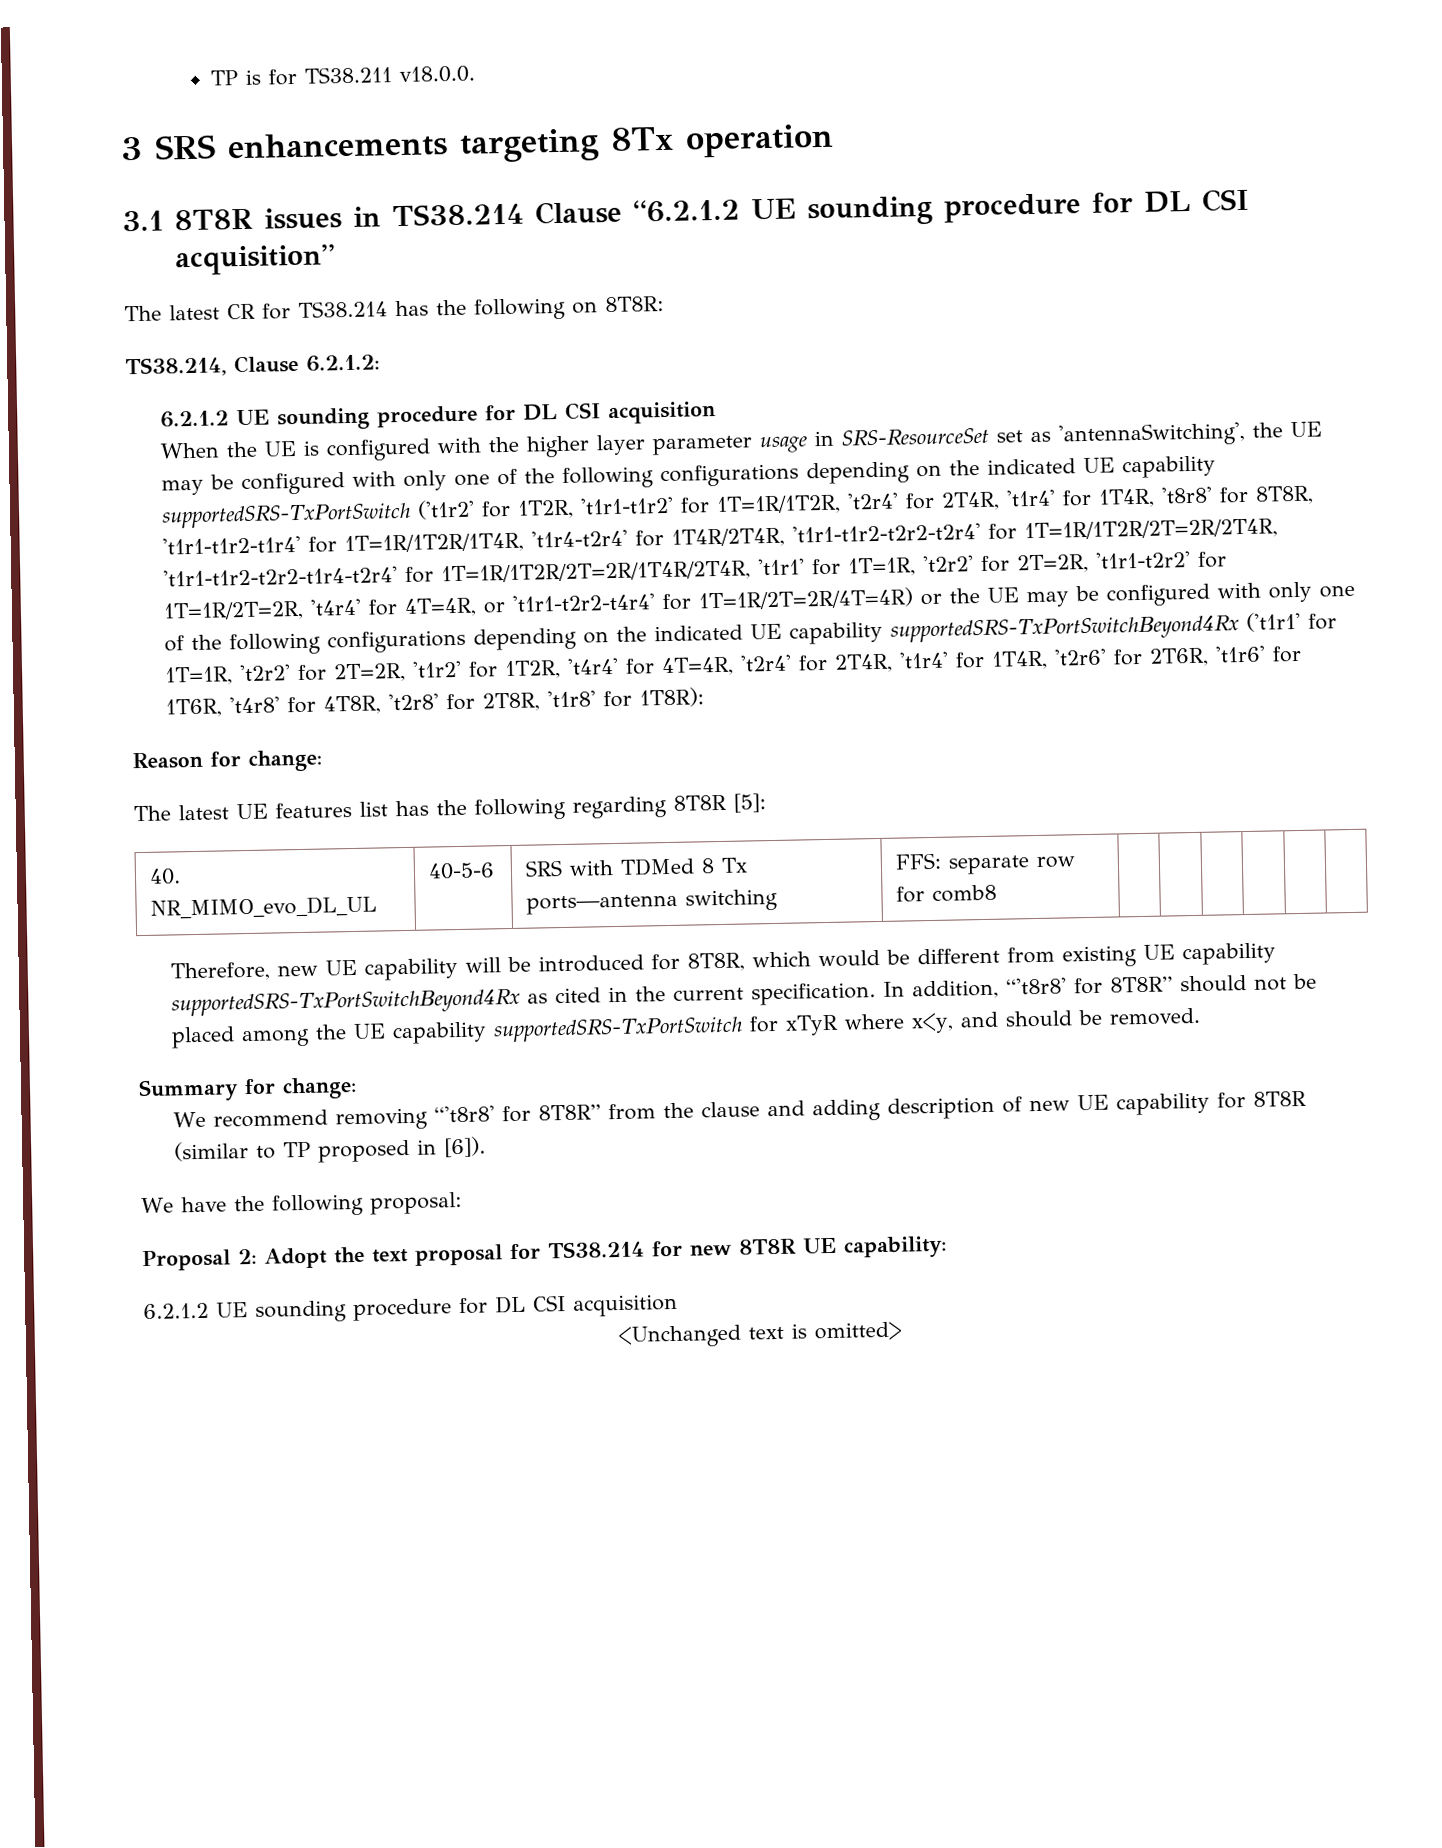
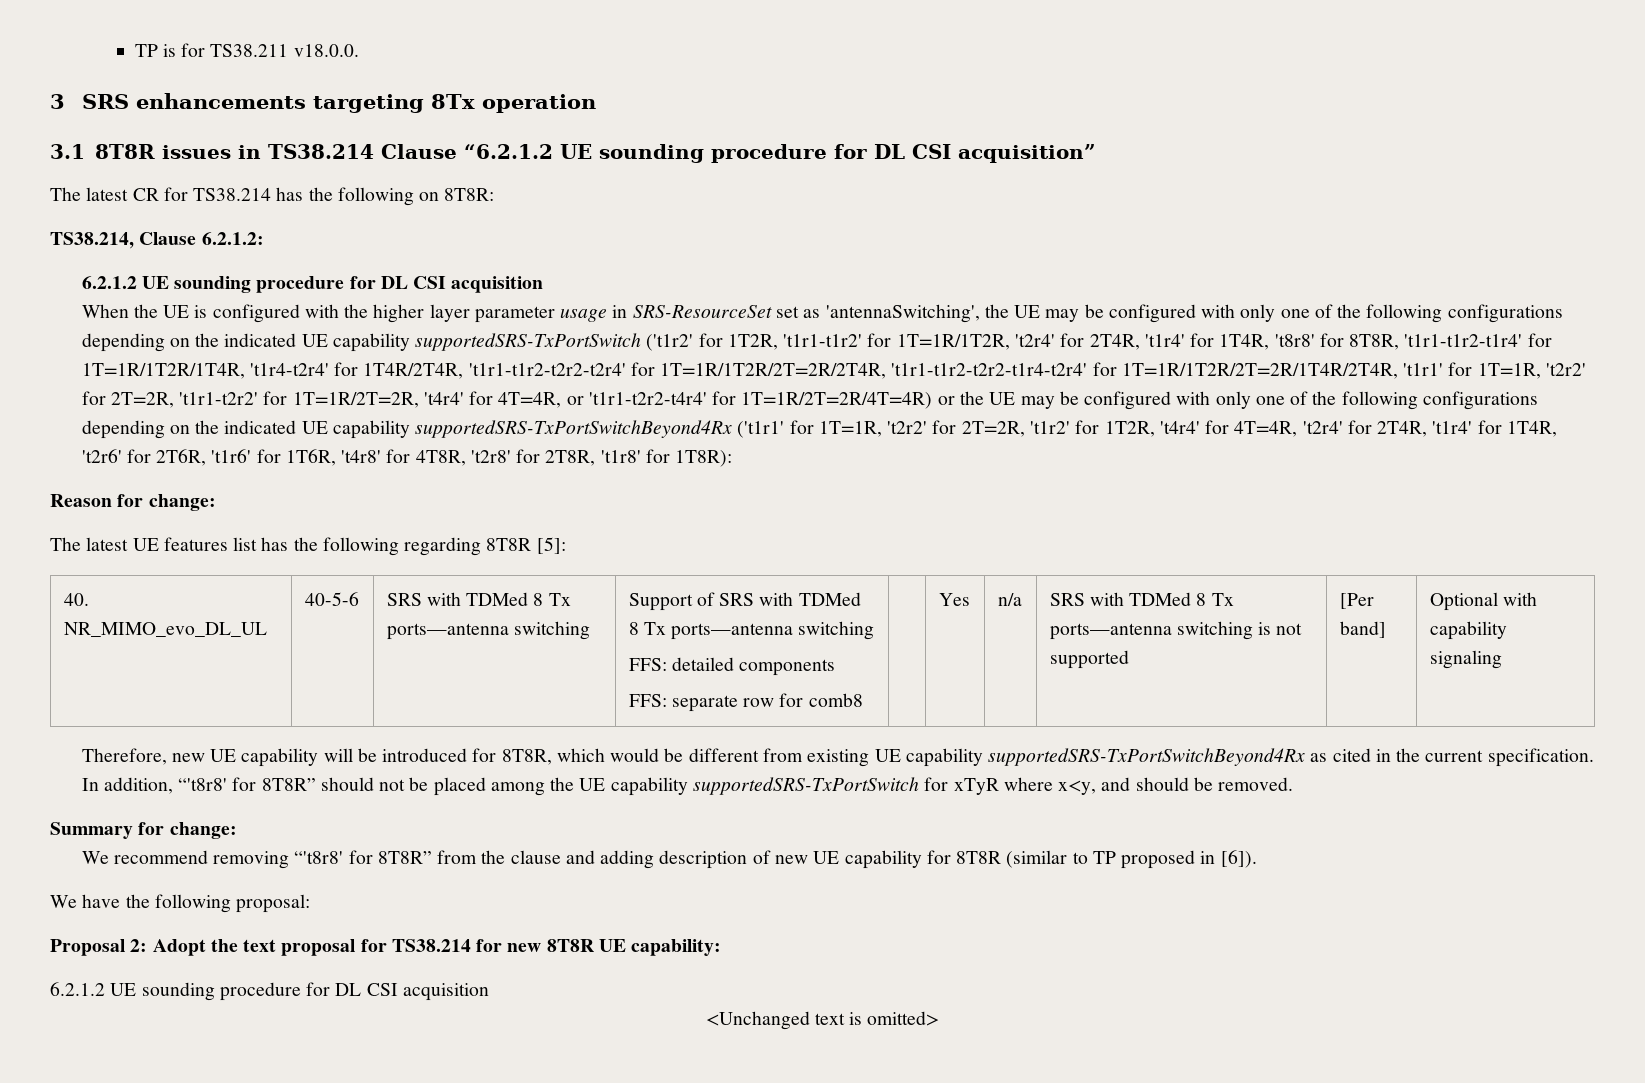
(779, 900) none -> [628,592,861,611] [628,621,875,640] [628,657,836,676] Support of SRS with TDMed 8 Tx ports—antenna switching // FFS: detailed components //
(998, 893) | | | | -> [938,593,970,606] [997,593,1022,606] [1049,592,1234,606] [1049,621,1303,640] [1049,650,1129,669] [1339,593,1374,609] [1339,621,1386,638] [1429,592,1537,611] [1429,621,1507,640] [1429,650,1502,669] Yes | n/a | SRS with TDMed 8 Tx ports—antenna switching is not supported | [Per band] | Optional with capability signaling

